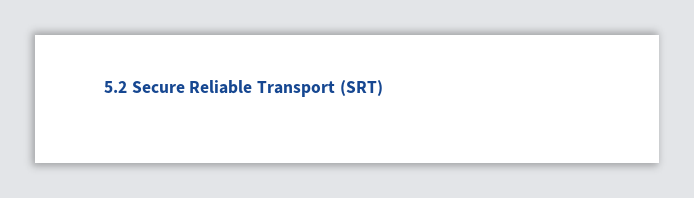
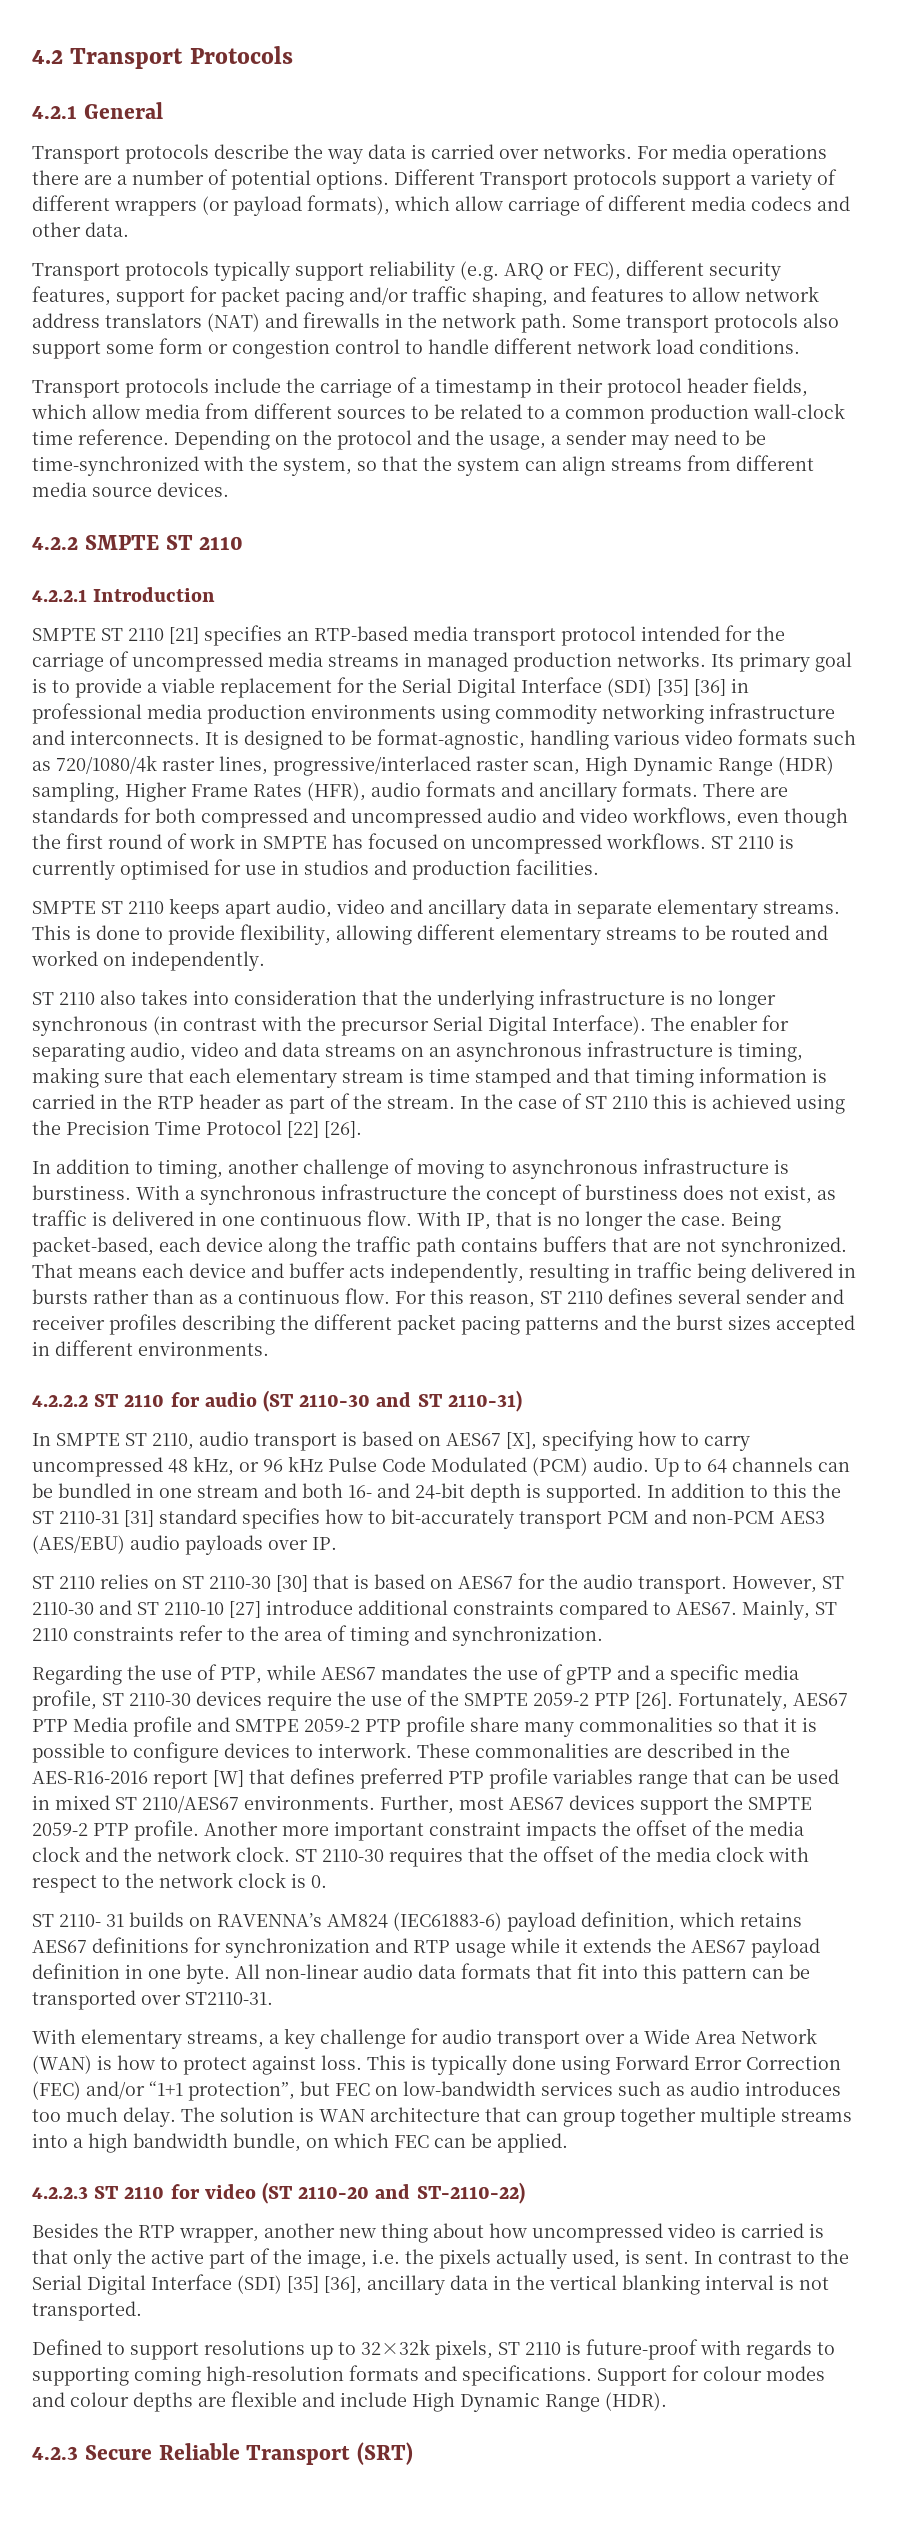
[104,81,127,93] 5.2 -> [32,46,293,69] [32,102,163,119] [32,143,827,164] [32,169,837,190] [32,195,850,216] [32,222,129,237] [32,260,781,281] [32,286,819,307] [32,312,839,333] [32,338,800,359] [32,377,808,398] [31,403,845,424] [32,429,766,450] [32,455,814,476] [32,482,229,497] [32,535,244,550] [32,587,216,602] [32,625,785,646] [32,651,852,672] [32,677,749,698] [32,703,835,724] [32,729,856,750] [32,755,834,776] [32,781,788,802] [32,807,848,828] [32,833,794,854] [32,859,599,880] [32,898,840,919] [32,924,828,945] [31,950,265,971] [32,989,776,1010] [32,1015,789,1036] [32,1041,803,1062] [32,1067,827,1088] [32,1093,845,1114] [32,1120,362,1138] [32,1158,789,1179] [32,1184,836,1205] [32,1210,781,1231] [32,1236,847,1257] [32,1262,856,1283] [32,1288,844,1308] [32,1314,855,1335] [32,1340,269,1356] [32,1390,522,1412] [32,1430,750,1451] [32,1456,850,1477] [32,1483,841,1503] [32,1508,825,1529] [32,1535,337,1555] [32,1573,844,1594] [32,1600,837,1620] [32,1625,603,1646] [32,1664,799,1685] [32,1690,848,1711] [32,1716,817,1737] [32,1742,790,1763] [32,1768,839,1789] [32,1795,812,1815] [32,1820,804,1841] [32,1846,809,1867] [32,1872,327,1893] [32,1911,802,1932] [32,1937,820,1958] [32,1963,810,1984] [32,1990,273,2010] [32,2028,817,2049] [32,2055,841,2075] [32,2081,841,2101] [32,2107,852,2127] [32,2133,568,2153] [32,2182,525,2204] [32,2223,824,2243] [32,2248,849,2269] [32,2274,829,2295] [32,2301,142,2321] [32,2339,835,2360] [32,2365,825,2386] [32,2391,667,2412] [32,2446,78,2460] 4.2 Transport Protocols // 4.2.1 General // Transport protocols describe the way data is carried over networks. For media operations there are a number of potential options. Different Transport protocols support a variety of different wrappers (or payload formats), which allow carriage of different media codecs and other data. // Transport protocols typically support reliability (e.g. ARQ or FEC), different security features, support for packet pacing and/or traffic shaping, and features to allow network address translators (NAT) and firewalls in the network path. Some transport protocols also support some form or congestion control to handle different network load conditions. // Transport protocols include the carriage of a timestamp in their protocol header fields, which allow media from different sources to be related to a common production wall-clock time reference. Depending on the protocol and the usage, a sender may need to be time-synchronized with the system, so that the system can align streams from different media source devices. // 4.2.2 SMPTE ST 2110 // 4.2.2.1 Introduction // SMPTE ST 2110 [21] specifies an RTP-based media transport protocol intended for the carriage of uncompressed media streams in managed production networks. Its primary goal is to provide a viable replacement for the Serial Digital Interface (SDI) [35] [36] in professional media production environments using commodity networking infrastructure and interconnects. It is designed to be format-agnostic, handling various video formats such as 720/1080/4k raster lines, progressive/interlaced raster scan, High Dynamic Range (HDR) sampling, Higher Frame Rates (HFR), audio formats and ancillary formats. There are standards for both compressed and uncompressed audio and video workflows, even though the first round of work in SMPTE has focused on uncompressed workflows. ST 2110 is currently optimised for use in studios and production facilities. // SMPTE ST 2110 keeps apart audio, video and ancillary data in separate elementary streams. This is done to provide flexibility, allowing different elementary streams to be routed and worked on independently. // ST 2110 also takes into consideration that the underlying infrastructure is no longer synchronous (in contrast with the precursor Serial Digital Interface). The enabler for separating audio, video and data streams on an asynchronous infrastructure is timing, making sure that each elementary stream is time stamped and that timing information is carried in the RTP header as part of the stream. In the case of ST 2110 this is achieved using the Precision Time Protocol [22] [26]. // In addition to timing, another challenge of moving to asynchronous infrastructure is burstiness. With a synchronous infrastructure the concept of burstiness does not exist, as traffic is delivered in one continuous flow. With IP, that is no longer the case. Being packet-based, each device along the traffic path contains buffers that are not synchronized. That means each device and buffer acts independently, resulting in traffic being delivered in bursts rather than as a continuous flow. For this reason, ST 2110 defines several sender and receiver profiles describing the different packet pacing patterns and the burst sizes accepted in different environments. // 4.2.2.2 ST 2110 for audio (ST 2110-30 and ST 2110-31) // In SMPTE ST 2110, audio transport is based on AES67 [X], specifying how to carry uncompressed 48 kHz, or 96 kHz Pulse Code Modulated (PCM) audio. Up to 64 channels can be bundled in one stream and both 16- and 24-bit depth is supported. In addition to this the ST 2110-31 [31] standard specifies how to bit-accurately transport PCM and non-PCM AES3 (AES/EBU) audio payloads over IP. // ST 2110 relies on ST 2110-30 [30] that is based on AES67 for the audio transport. However, ST 2110-30 and ST 2110-10 [27] introduce additional constraints compared to AES67. Mainly, ST 2110 constraints refer to the area of timing and synchronization. // Regarding the use of PTP, while AES67 mandates the use of gPTP and a specific media profile, ST 2110-30 devices require the use of the SMPTE 2059-2 PTP [26]. Fortunately, AES67 PTP Media profile and SMTPE 2059-2 PTP profile share many commonalities so that it is possible to configure devices to interwork. These commonalities are described in the AES-R16-2016 report [W] that defines preferred PTP profile variables range that can be used in mixed ST 2110/AES67 environments. Further, most AES67 devices support the SMPTE 2059-2 PTP profile. Another more important constraint impacts the offset of the media clock and the network clock. ST 2110-30 requires that the offset of the media clock with respect to the network clock is 0. // ST 2110- 31 builds on RAVENNA’s AM824 (IEC61883-6) payload definition, which retains AES67 definitions for synchronization and RTP usage while it extends the AES67 payload definition in one byte. All non-linear audio data formats that fit into this pattern can be transported over ST2110-31. // With elementary streams, a key challenge for audio transport over a Wide Area Network (WAN) is how to protect against loss. This is typically done using Forward Error Correction (FEC) and/or “1+1 protection”, but FEC on low-bandwidth services such as audio introduces too much delay. The solution is WAN architecture that can group together multiple streams into a high bandwidth bundle, on which FEC can be applied. // 4.2.2.3 ST 2110 for video (ST 2110-20 and ST-2110-22) // Besides the RTP wrapper, another new thing about how uncompressed video is carried is that only the active part of the image, i.e. the pixels actually used, is sent. In contrast to the Serial Digital Interface (SDI) [35] [36], ancillary data in the vertical blanking interval is not transported. // Defined to support resolutions up to 32×32k pixels, ST 2110 is future-proof with regards to supporting coming high-resolution formats and specifications. Support for colour modes and colour depths are flexible and include High Dynamic Range (HDR). // 4.2.3

